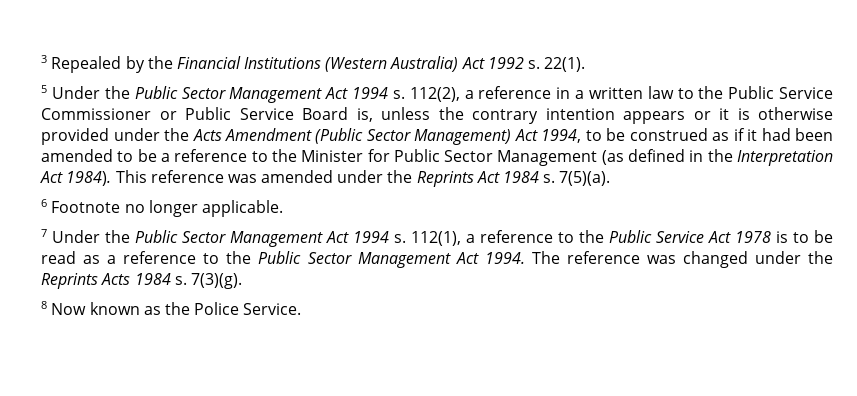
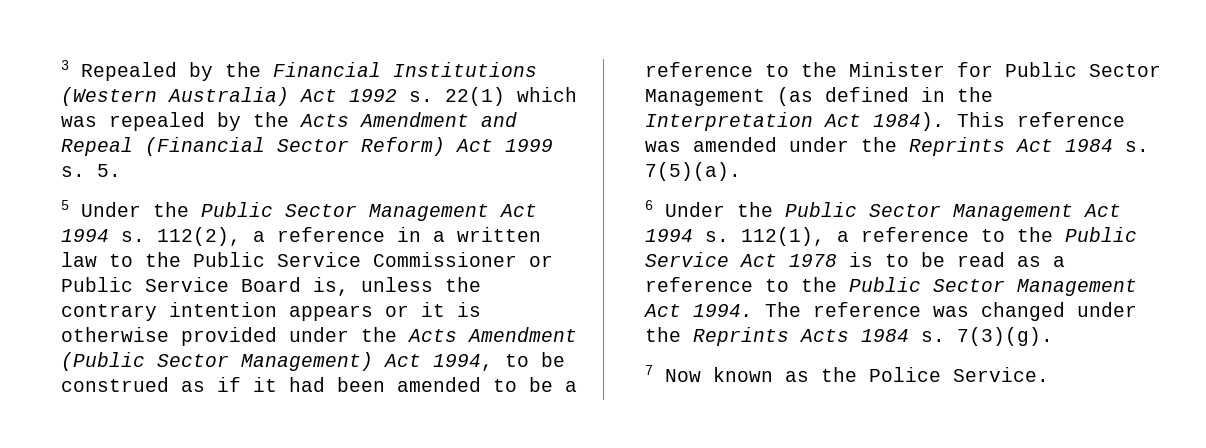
[544,57,586,72] 22(1). -> [445,87,578,106] [61,112,518,131] [61,137,554,156] [61,164,122,177] 22(1) which was repealed by the Acts Amendment and Repeal (Financial Sector Reform) Act 1999 s. 5.
[51,200,283,217] [41,229,48,237] Footnote no longer applicable. // 7 -> (654, 205) none
[41,301,48,309] 8 -> [645,365,654,375] 7

